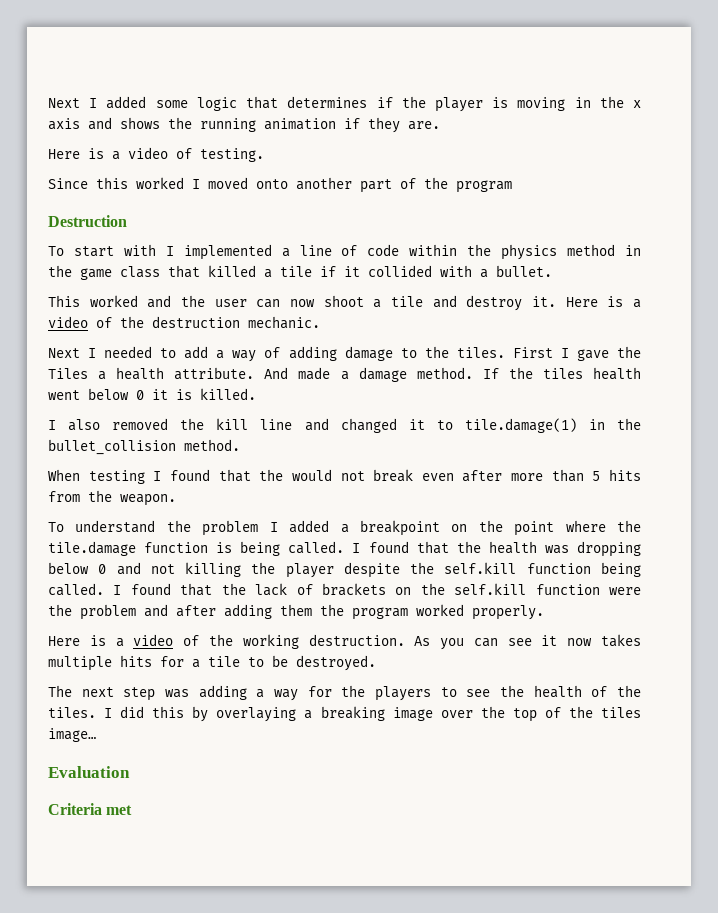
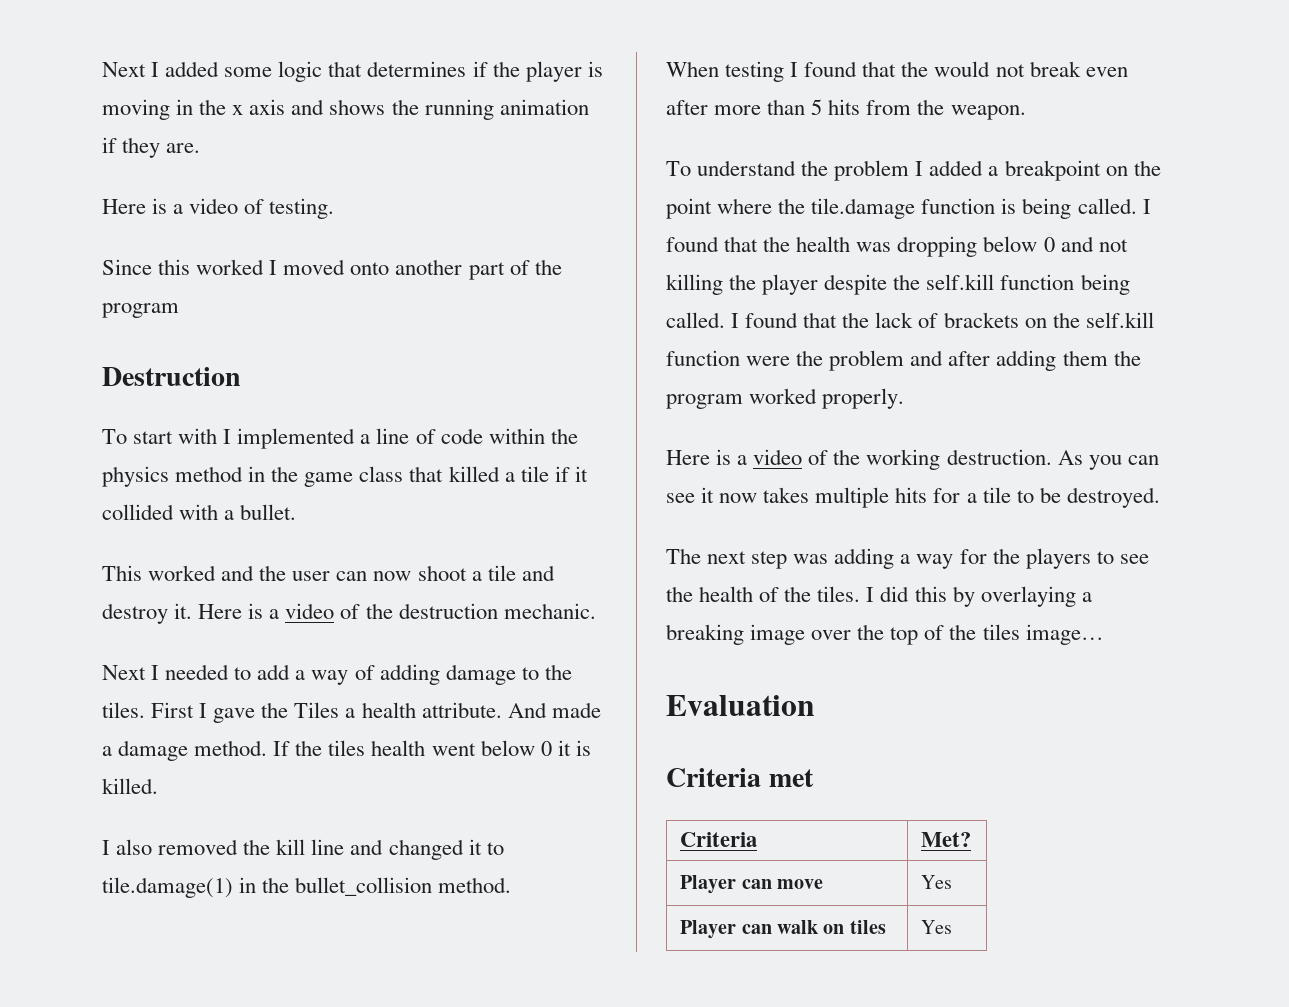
(133, 810) none -> [680,832,758,847] [921,832,972,847] [680,875,823,894] [921,875,953,889] [680,920,886,939] [921,920,953,934] // Criteria | Met? // Player can move | Yes // Player can walk on tiles | Yes

